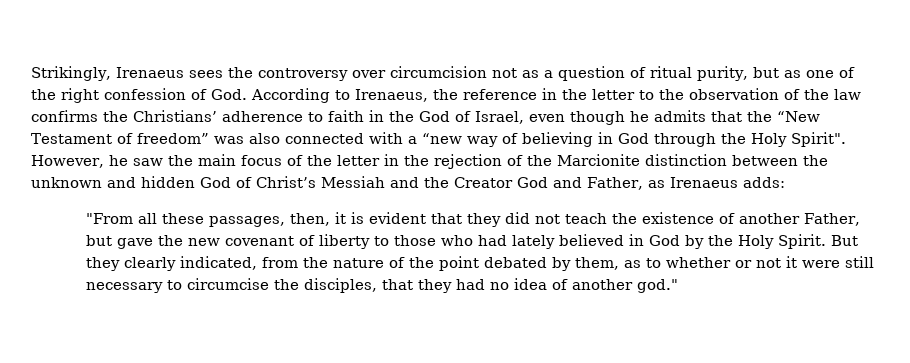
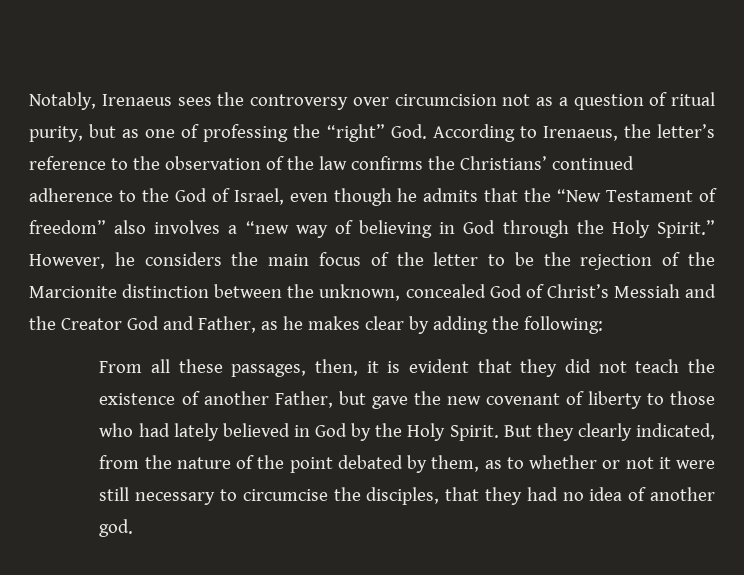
[31,66,111,81] Strikingly, -> [29,92,96,110] Notably,
[31,88,207,103] the right confession of -> [203,124,385,142] professing the “right”
[463,88,635,100] reference in the letter -> [657,124,716,138] [29,156,106,170] letter’s reference
(217, 116) none -> [551,156,634,170] continued
[328,110,384,122] faith in -> (136, 196) none
[213,132,403,144] was also connected with -> [114,220,221,234] also involves
[790,132,846,147] Spirit". -> [657,220,715,238] Spirit.”
[132,158,163,166] saw -> [144,252,222,266] considers
[383,154,399,166] in -> [488,252,534,266] to be
[31,176,195,188] unknown and hidden -> [319,284,486,301] unknown, concealed
[669,177,785,188] [86,213,134,224] Irenaeus adds: // "From -> [282,316,603,334] [99,361,143,373] he makes clear by adding the following: // From
[637,279,679,293] god." -> [99,519,134,537] god.

